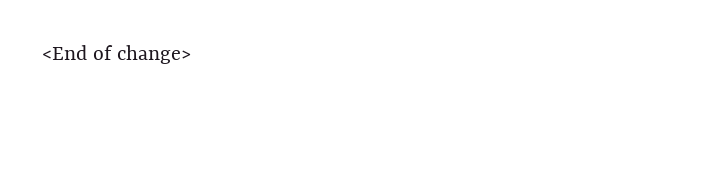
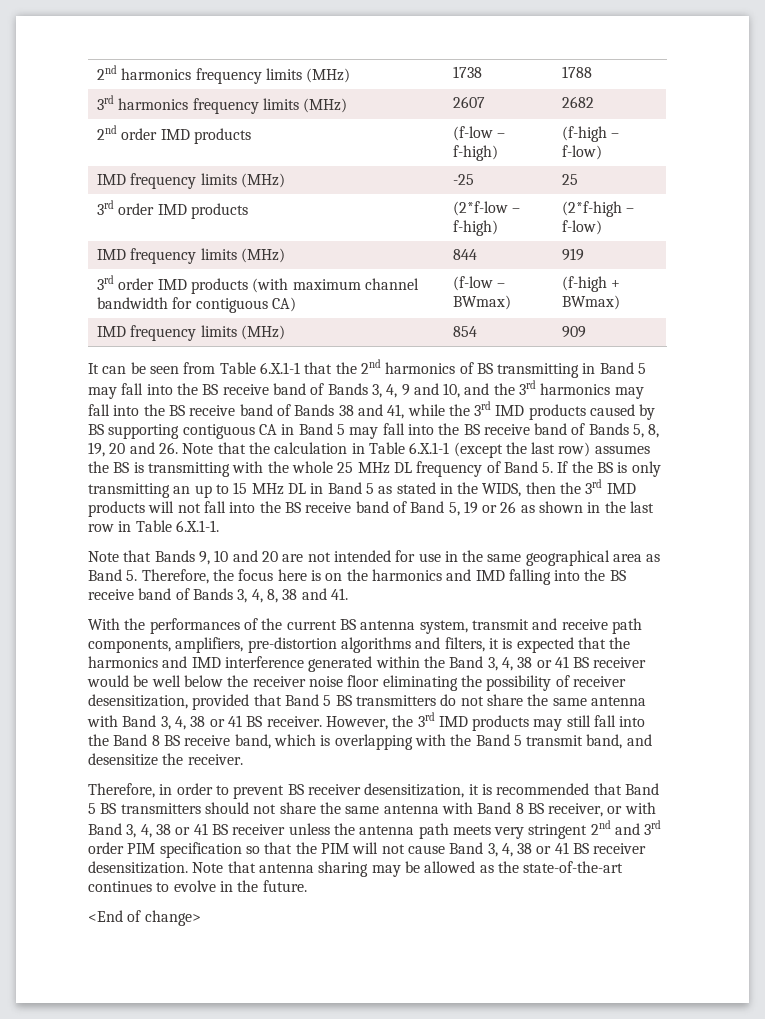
(42, 52) none -> [96,65,351,84] [452,66,482,78] [561,66,592,78] [96,95,348,114] [452,96,485,108] [561,96,594,108] [96,125,251,144] [452,126,506,141] [452,145,498,161] [561,126,620,142] [561,145,602,160] [96,173,285,189] [452,174,474,185] [561,174,578,185] [96,200,248,219] [452,201,521,216] [452,220,498,236] [561,201,635,217] [561,220,602,235] [96,248,285,264] [452,249,477,260] [561,248,584,261] [96,275,419,294] [96,297,296,313] [452,276,506,291] [452,295,511,310] [561,276,621,292] [561,295,620,310] [96,325,285,341] [452,326,477,337] [561,326,586,338] [88,359,647,378] [88,380,644,399] [88,401,656,420] [88,423,660,439] [88,442,650,458] [88,461,661,477] [88,479,636,498] [88,501,655,517] [88,520,219,532] [88,550,661,566] [88,569,626,585] [88,588,348,603] [88,618,642,634] [88,637,631,653] [88,656,647,672] [87,675,626,691] [88,694,646,710] [87,712,646,731] [88,734,652,750] [88,753,243,766] [88,783,659,799] [88,802,656,817] [88,820,662,839] [88,842,647,858] [88,861,624,877] [88,880,307,892] 2nd harmonics frequency limits (MHz) | 1738 | 1788 // 3rd harmonics frequency limits (MHz) | 2607 | 2682 // 2nd order IMD products | (f-low – f-high) | (f-high – f-low) // IMD frequency limits (MHz) | -25 | 25 // 3rd order IMD products | (2*f-low – f-high) | (2*f-high – f-low) // IMD frequency limits (MHz) | 844 | 919 // 3rd order IMD products (with maximum channel bandwidth for contiguous CA) | (f-low – BWmax) | (f-high + BWmax) // IMD frequency limits (MHz) | 854 | 909 // It can be seen from Table 6.X.1-1 that the 2nd harmonics of BS transmitting in Band 5 may fall into the BS receive band of Bands 3, 4, 9 and 10, and the 3rd harmonics may fall into the BS receive band of Bands 38 and 41, while the 3rd IMD products caused by BS supporting contiguous CA in Band 5 may fall into the BS receive band of Bands 5, 8, 19, 20 and 26. Note that the calculation in Table 6.X.1-1 (except the last row) assumes the BS is transmitting with the whole 25 MHz DL frequency of Band 5. If the BS is only transmitting an up to 15 MHz DL in Band 5 as stated in the WIDS, then the 3rd IMD products will not fall into the BS receive band of Band 5, 19 or 26 as shown in the last row in Table 6.X.1-1. // Note that Bands 9, 10 and 20 are not intended for use in the same geographical area as Band 5. Therefore, the focus here is on the harmonics and IMD falling into the BS receive band of Bands 3, 4, 8, 38 and 41. // With the performances of the current BS antenna system, transmit and receive path components, amplifiers, pre-distortion algorithms and filters, it is expected that the harmonics and IMD interference generated within the Band 3, 4, 38 or 41 BS receiver would be well below the receiver noise floor eliminating the possibility of receiver desensitization, provided that Band 5 BS transmitters do not share the same antenna with Band 3, 4, 38 or 41 BS receiver. However, the 3rd IMD products may still fall into the Band 8 BS receive band, which is overlapping with the Band 5 transmit band, and desensitize the receiver. // Therefore, in order to prevent BS receiver desensitization, it is recommended that Band 5 BS transmitters should not share the same antenna with Band 8 BS receiver, or with Band 3, 4, 38 or 41 BS receiver unless the antenna path meets very stringent 2nd and 3rd order PIM specification so that the PIM will not cause Band 3, 4, 38 or 41 BS receiver desensitization. Note that antenna sharing may be allowed as the state-of-the-art continues to evolve in the future. //

